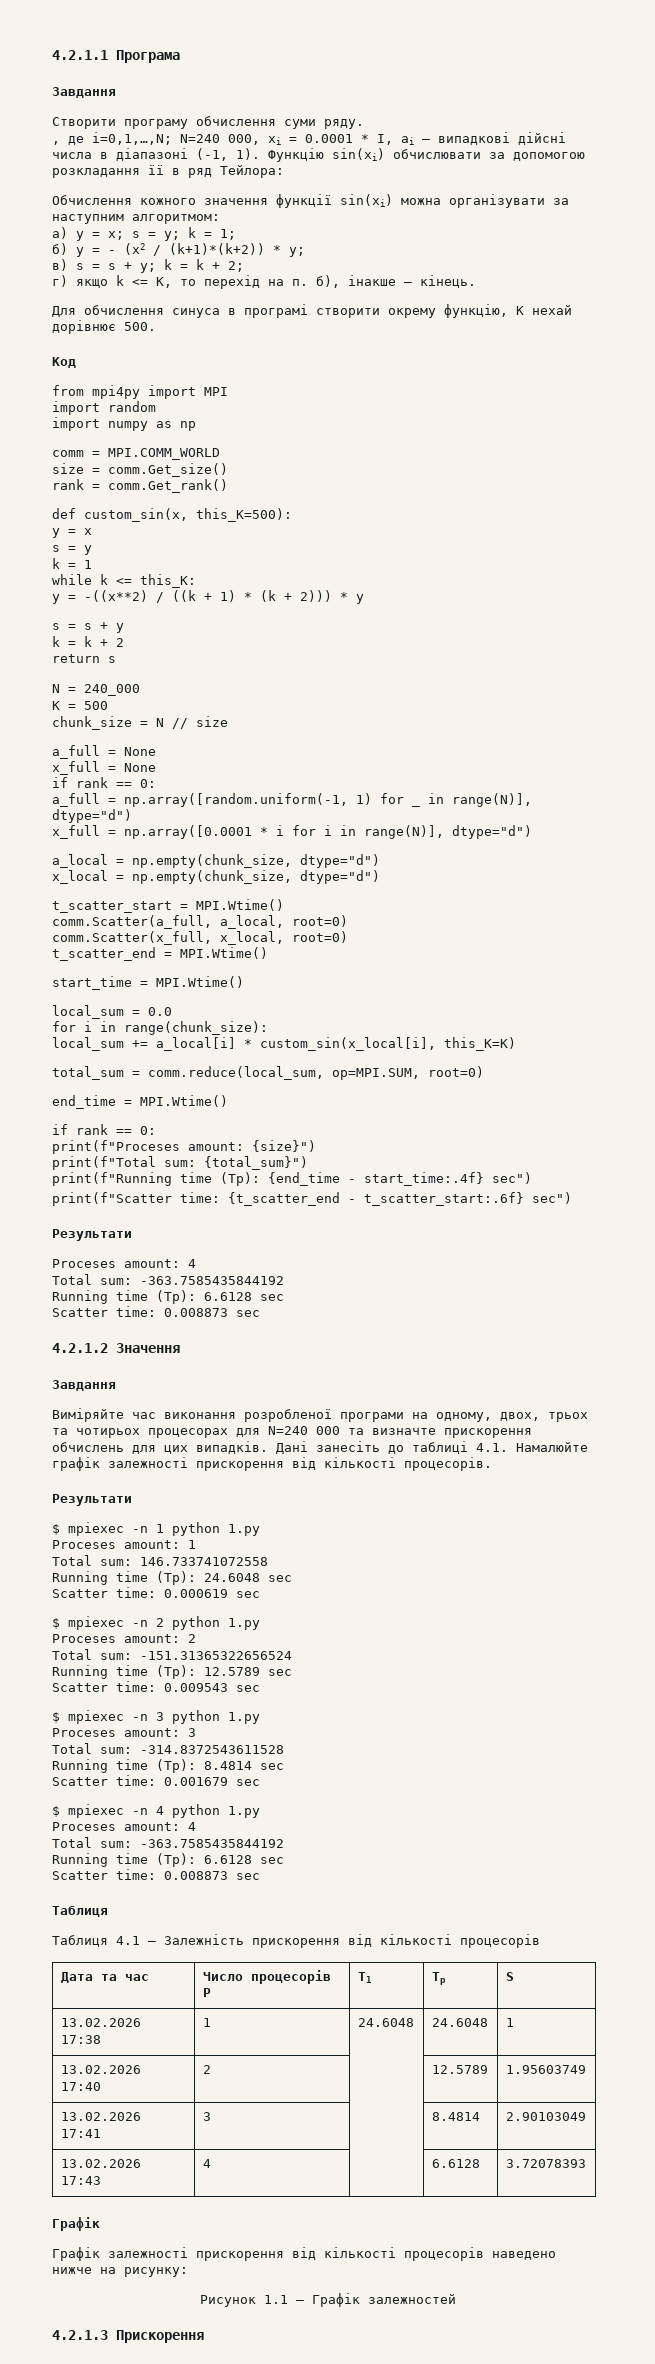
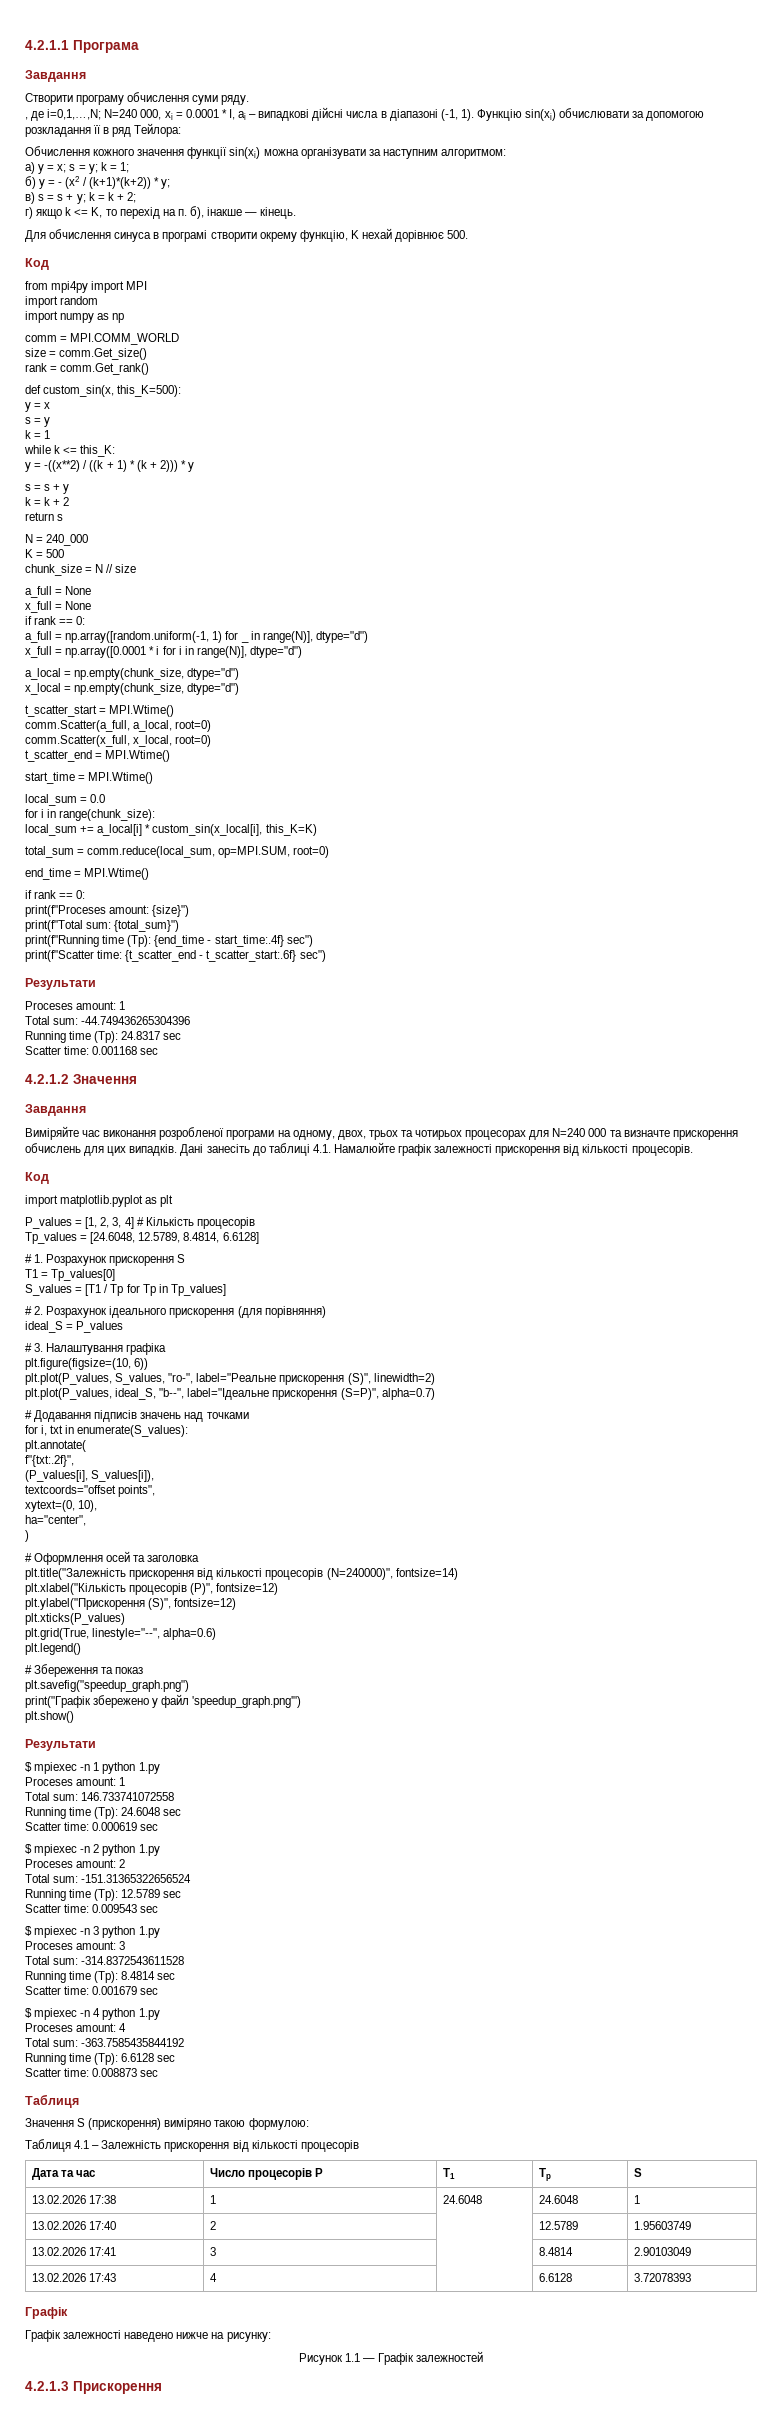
[188,1259,196,1268] [52,1274,284,1285] [52,1290,284,1304] [52,1306,228,1317] 4 // Total sum: -363.7585435844192 // Running time (Tp): 6.6128 sec // Scatter time: 0.008873 -> [119,1001,126,1010] [25,1016,191,1025] [25,1031,182,1043] [25,1046,138,1055] 1 // Total sum: -44.749436265304396 // Running time (Tp): 24.8317 sec // Scatter time: 0.001168
(492, 1464) none -> [25,1172,49,1184] [25,1195,174,1207] [25,1217,255,1229] [25,1232,259,1244] [25,1254,186,1266] [25,1269,116,1281] [25,1284,226,1296] [25,1306,326,1318] [25,1321,124,1333] [25,1343,167,1355] [25,1358,149,1370] [25,1373,435,1385] [25,1388,435,1400] [25,1410,249,1422] [25,1425,189,1437] [25,1440,86,1452] [25,1455,74,1467] [25,1470,155,1482] [25,1485,156,1497] [25,1500,98,1512] [25,1515,86,1526] [25,1530,29,1542] [25,1551,200,1565] [25,1568,458,1580] [25,1583,279,1595] [25,1598,237,1610] [25,1613,125,1625] [25,1628,217,1640] [25,1643,81,1655] [25,1664,144,1677] [25,1680,189,1692] [25,1694,302,1708] [25,1711,74,1723] // Код // import matplotlib.pyplot as plt // P_values = [1, 2, 3, 4] # Кількість процесорів // Tp_values = [24.6048, 12.5789, 8.4814, 6.6128] // # 1. Розрахунок прискорення S // T1 = Tp_values[0] // S_values = [T1 / Tp for Tp in Tp_values] // # 2. Розрахунок ідеального прискорення (для порівняння) // ideal_S = P_values // # 3. Налаштування графіка // plt.figure(figsize=(10, 6)) // plt.plot(P_values, S_values, "ro-", label="Реальне прискорення (S)", linewidth=2) // plt.plot(P_values, ideal_S, "b--", label="Ідеальне прискорення (S=P)", alpha=0.7) // # Додавання підписів значень над точками // for i, txt in enumerate(S_values): // plt.annotate( // f"{txt:.2f}", // (P_values[i], S_values[i]), // textcoords="offset points", // xytext=(0, 10), // ha="center", // ) // # Оформлення осей та заголовка // plt.title("Залежність прискорення від кількості процесорів (N=240000)", fontsize=14) // plt.xlabel("Кількість процесорів (P)", fontsize=12) // plt.ylabel("Прискорення (S)", fontsize=12) // plt.xticks(P_values) // plt.grid(True, linestyle="--", alpha=0.6) // plt.legend() // # Збереження та показ // plt.savefig("speedup_graph.png") // print("Графік збережено у файл 'speedup_graph.png'") // plt.show()
(108, 1911) none -> [25,2118,309,2130] // Значення S (прискорення) виміряно такою формулою:
[196,2247,484,2261] прискорення від кількості процесорів -> (122, 2334) none

